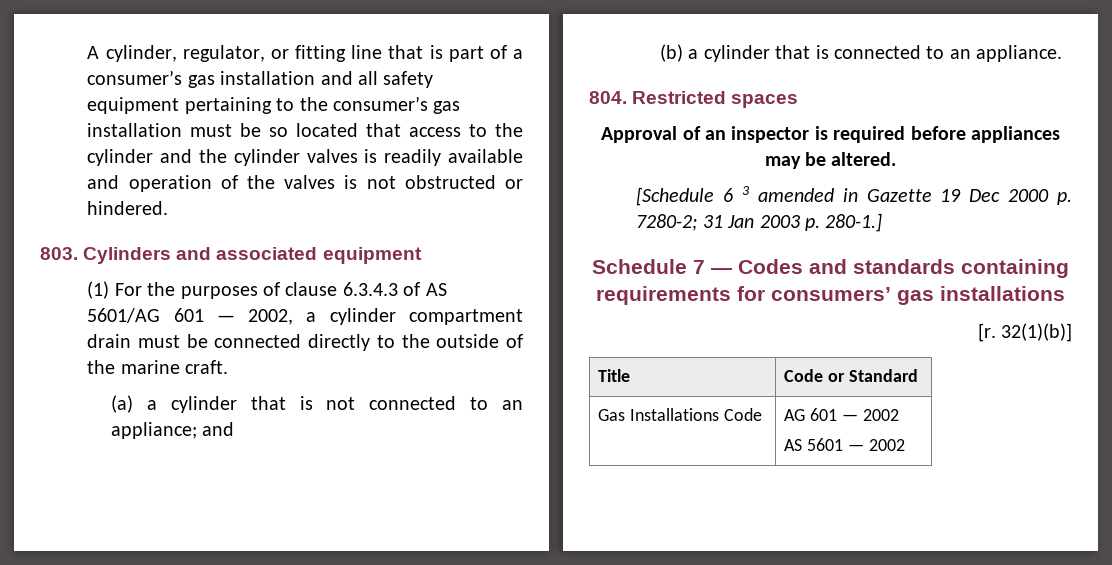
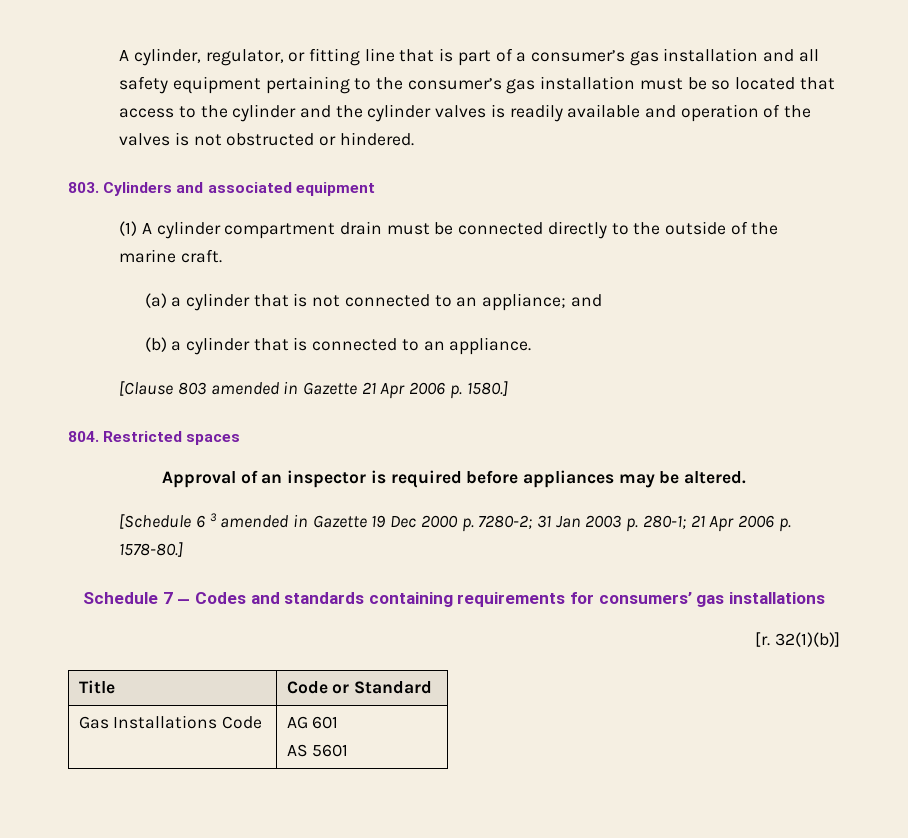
[114,282,447,299] [87,308,317,325] For the purposes of clause 6.3.4.3 of AS 5601/AG 601 — 2002, a -> [141,223,152,234] A
(1063, 53) none -> [119,381,508,399] // [Clause 803 amended in Gazette 21 Apr 2006 p. 1580.]
[825,213,883,232] 280-1.] -> [642,515,791,532] [119,542,184,557] 280-1; 21 Apr 2006 p. 1578-80.]
[842,409,899,421] — 2002 -> (339, 722) none
[848,439,905,451] — 2002 -> (349, 750) none

